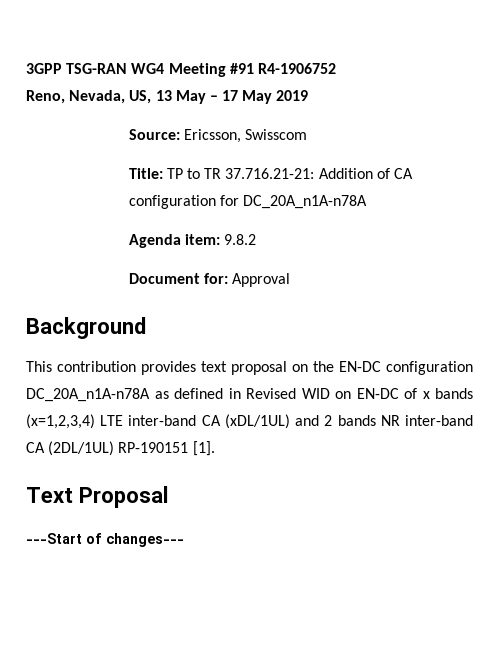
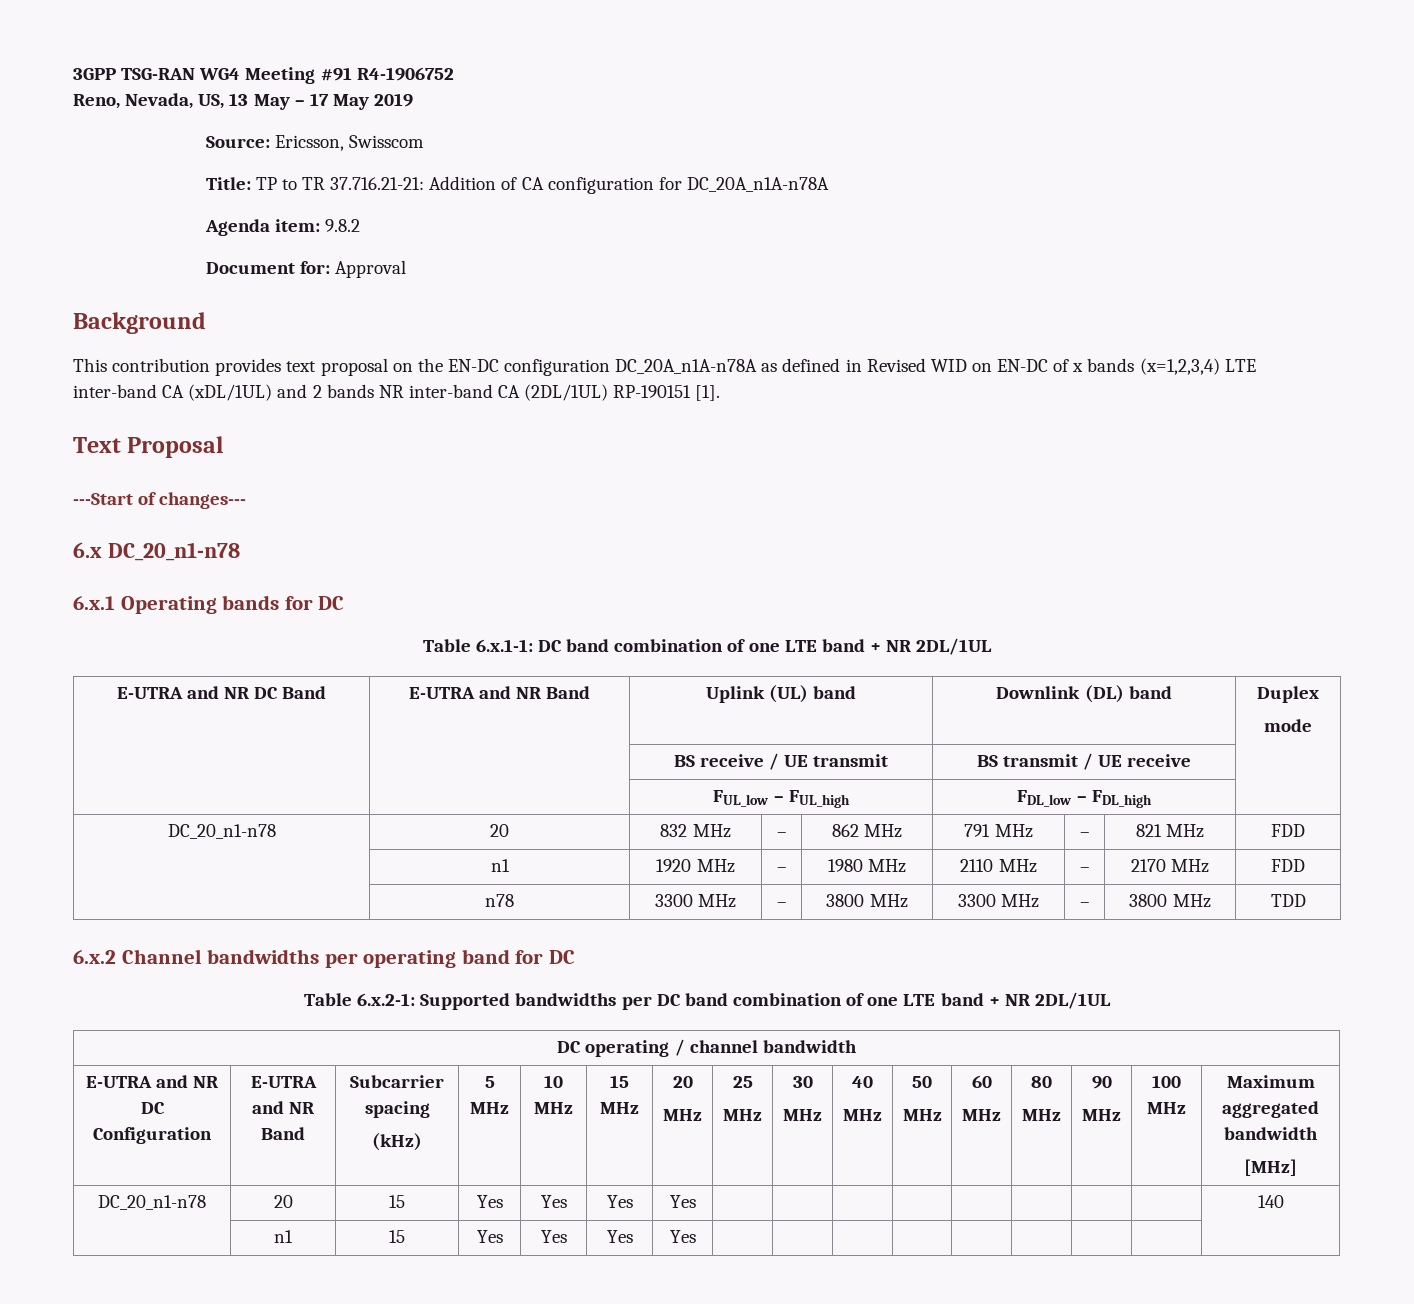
(184, 540) none -> [73,542,240,561] [73,595,345,614] [422,638,993,655] [116,686,327,699] [408,686,591,699] [705,685,857,703] [996,685,1172,703] [1257,686,1319,703] [1264,719,1312,732] [673,753,889,770] [976,753,1192,770] [713,790,850,808] [1017,790,1152,808] [167,824,276,839] [490,824,509,837] [660,824,731,838] [776,832,787,837] [831,824,903,838] [964,824,1033,838] [1079,832,1090,837] [1135,824,1205,838] [1271,824,1305,837] [490,859,510,872] [656,859,735,873] [776,867,787,872] [827,859,907,873] [960,859,1037,873] [1079,867,1090,872] [1130,859,1210,873] [1271,859,1305,872] [485,894,514,907] [654,894,737,908] [776,902,787,907] [826,894,908,908] [957,894,1040,908] [1079,902,1090,907] [1129,894,1211,908] [1270,894,1306,907] [73,949,575,968] [304,992,1111,1010] [557,1039,857,1057] [85,1075,219,1088] [140,1102,165,1114] [93,1127,212,1144] [250,1076,317,1088] [251,1101,315,1114] [261,1127,305,1140] [350,1075,444,1088] [364,1101,430,1118] [372,1133,422,1151] [484,1076,495,1088] [470,1102,509,1114] [544,1075,563,1088] [534,1102,573,1114] [610,1075,629,1088] [600,1102,639,1114] [672,1076,693,1088] [663,1109,702,1121] [732,1076,753,1088] [723,1109,762,1121] [792,1076,813,1088] [783,1109,822,1121] [852,1076,873,1088] [843,1109,882,1121] [912,1076,932,1088] [902,1109,942,1121] [971,1075,992,1088] [962,1109,1001,1121] [1031,1076,1052,1088] [1022,1109,1061,1121] [1091,1076,1112,1089] [1082,1109,1121,1121] [1152,1075,1181,1088] [1147,1102,1186,1114] [1226,1075,1315,1088] [1222,1101,1319,1118] [1224,1127,1318,1140] [1244,1159,1297,1176] [98,1195,206,1210] [273,1195,293,1208] [389,1195,405,1208] [476,1195,503,1208] [540,1195,567,1208] [606,1195,633,1208] [669,1195,696,1208] [1257,1195,1284,1208] [274,1230,293,1243] [389,1230,405,1243] [476,1230,503,1243] [540,1230,567,1243] [606,1230,633,1243] [669,1230,696,1243] // 6.x DC_20_n1-n78 // 6.x.1 Operating bands for DC // Table 6.x.1-1: DC band combination of one LTE band + NR 2DL/1UL // E-UTRA and NR DC Band | E-UTRA and NR Band | Uplink (UL) band | Downlink (DL) band | Duplex // mode // | | BS receive / UE transmit | BS transmit / UE receive | // | | FUL_low – FUL_high | FDL_low – FDL_high | // DC_20_n1-n78 | 20 | 832 MHz | – | 862 MHz | 791 MHz | – | 821 MHz | FDD // | n1 | 1920 MHz | – | 1980 MHz | 2110 MHz | – | 2170 MHz | FDD // | n78 | 3300 MHz | – | 3800 MHz | 3300 MHz | – | 3800 MHz | TDD // 6.x.2 Channel bandwidths per operating band for DC // Table 6.x.2-1: Supported bandwidths per DC band combination of one LTE band + NR 2DL/1UL // DC operating / channel bandwidth // E-UTRA and NR DC Configuration | E-UTRA and NR Band | Subcarrier spacing // (kHz) | 5 MHz | 10 MHz | 15 MHz | 20 // MHz | 25 // MHz | 30 // MHz | 40 // MHz | 50 // MHz | 60 // MHz | 80 // MHz | 90 // MHz | 100 MHz | Maximum aggregated bandwidth // [MHz] // DC_20_n1-n78 | 20 | 15 | Yes | Yes | Yes | Yes | | | | | | | | | 140 // | n1 | 15 | Yes | Yes | Yes | Yes | | | | | | | | |

